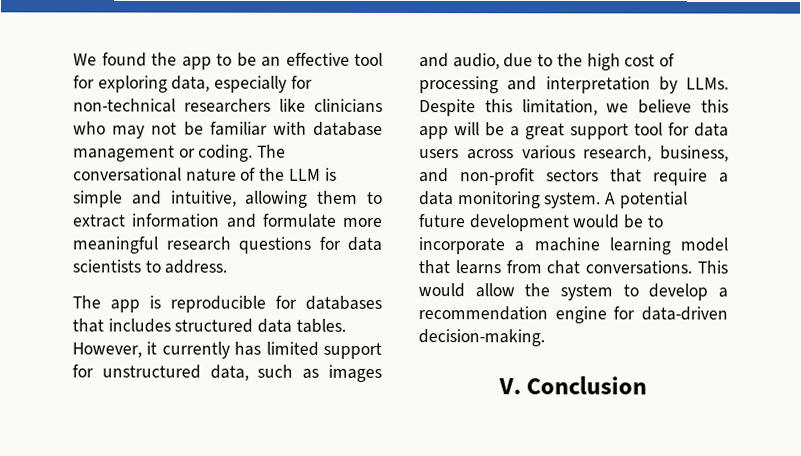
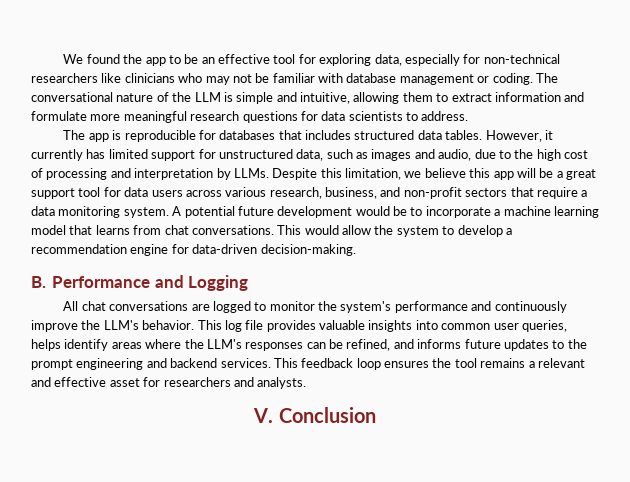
(545, 338) none -> [31,275,249,291] [63,301,567,313] [31,320,567,332] [31,339,587,351] [31,358,585,370] [31,377,307,389] // B. Performance and Logging // All chat conversations are logged to monitor the system's performance and continuously improve the LLM's behavior. This log file provides valuable insights into common user queries, helps identify areas where the LLM's responses can be refined, and informs future updates to the prompt engineering and backend services. This feedback loop ensures the tool remains a relevant and effective asset for researchers and analysts.

